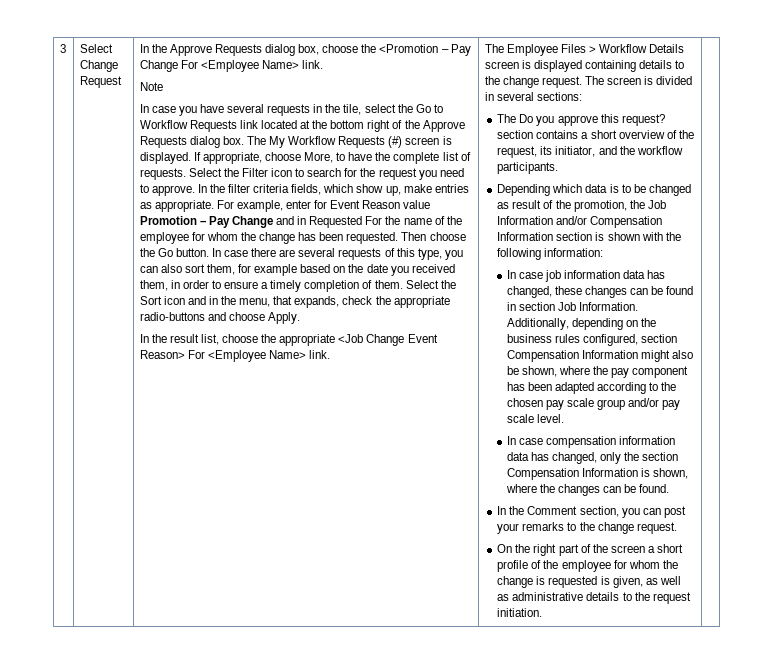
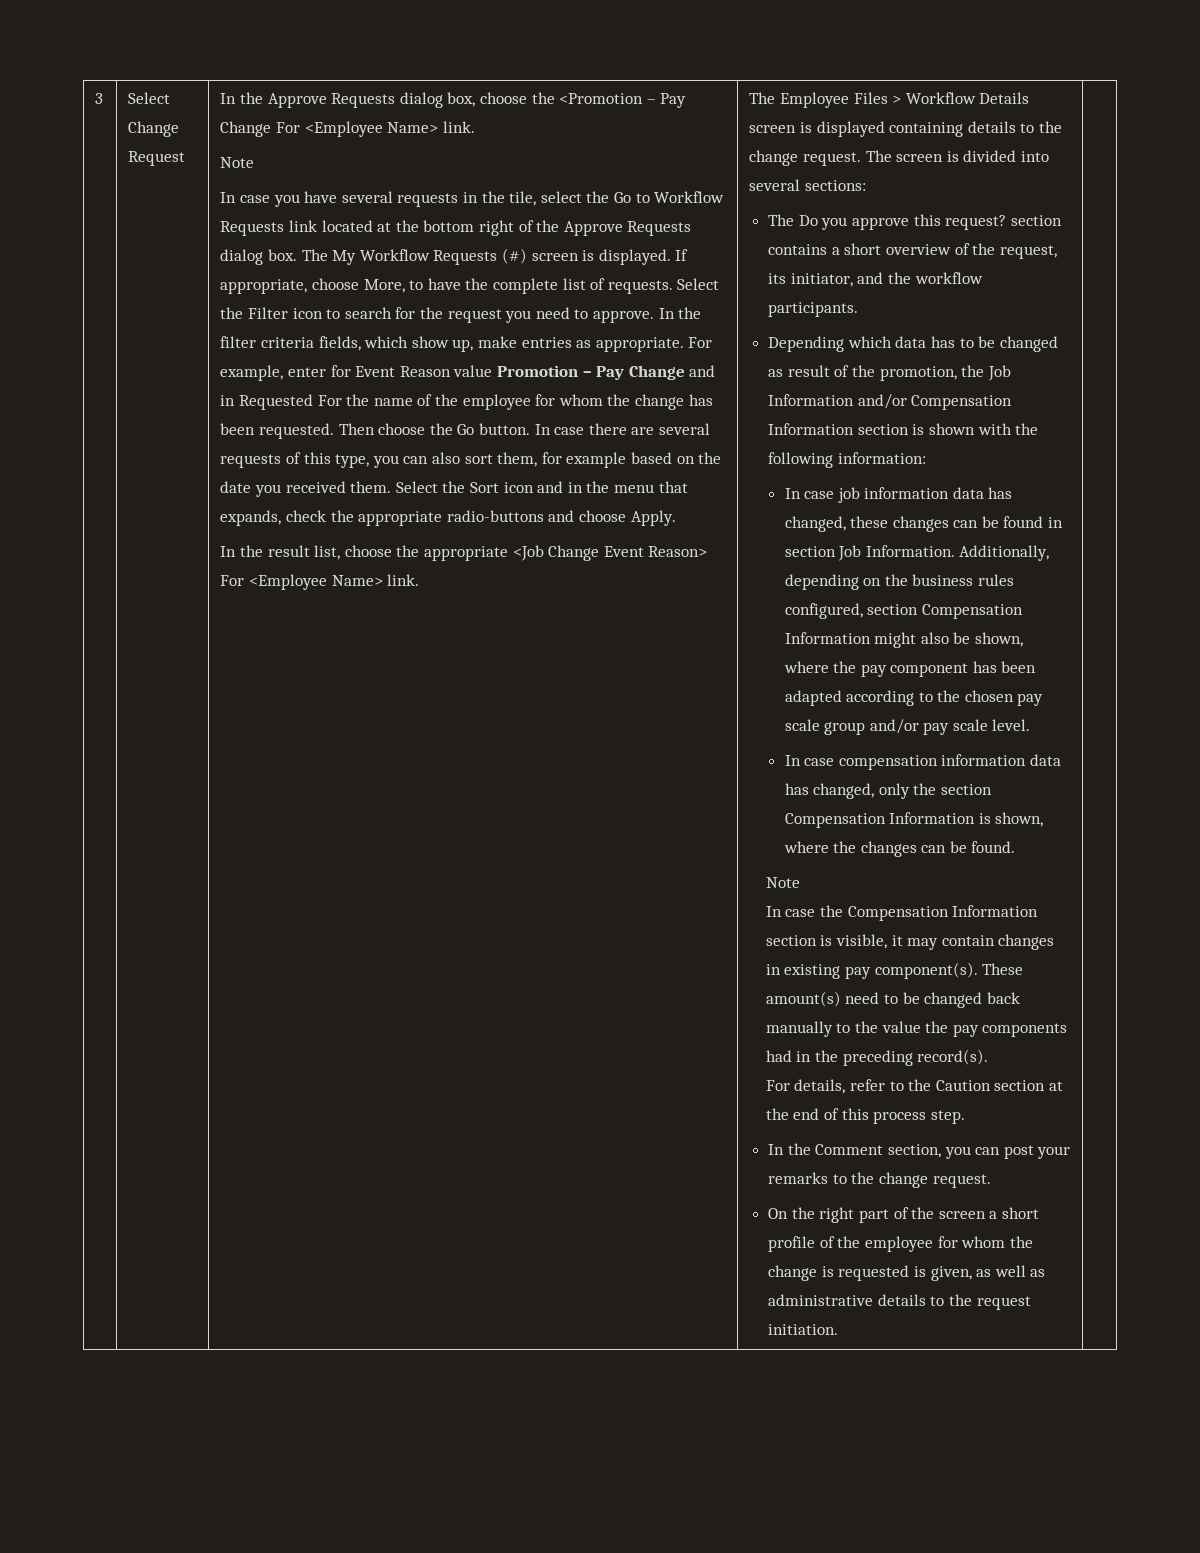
[139,280,373,292] them, in order to ensure a timely completion of -> (346, 487) none
[239,298,271,307] menu, -> [613,484,654,493] menu
[484,92,494,101] in -> [1020,151,1049,162] into
[609,184,619,193] is -> [930,336,955,348] has
(670, 488) none -> [765,877,800,888] [765,905,1039,921] [765,934,1055,950] [765,962,1024,979] [765,991,1020,1008] [765,1021,1068,1037] [765,1049,989,1066] [765,1079,1063,1094] [765,1108,965,1124] // Note // In case the Compensation Information section is visible, it may contain changes in existing pay component(s). These amount(s) need to be changed back manually to the value the pay components had in the preceding record(s). // For details, refer to the Caution section at the end of this process step.

